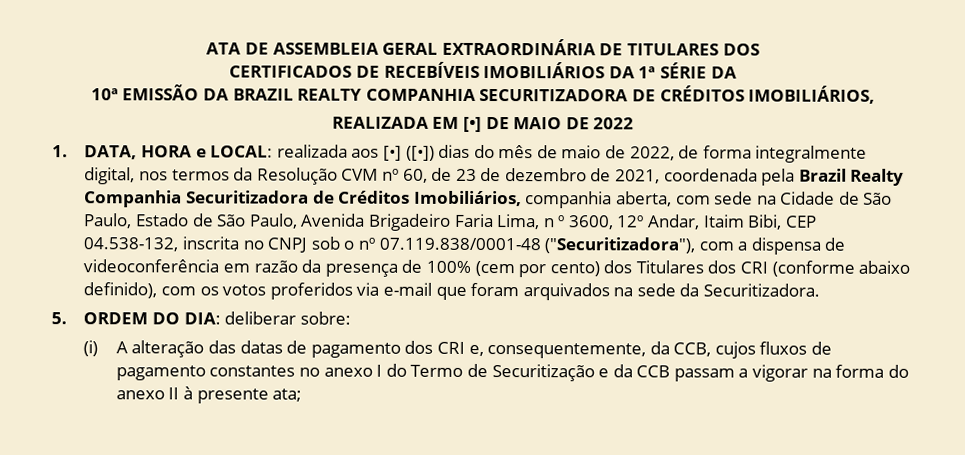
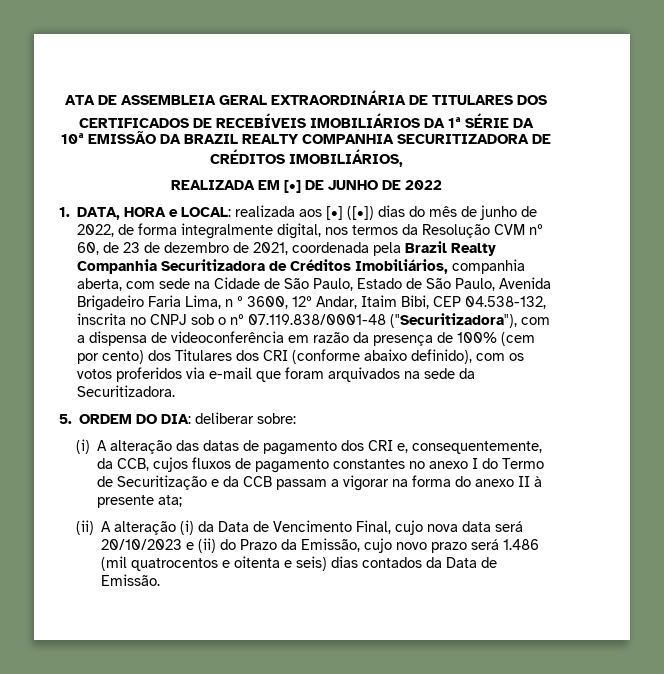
[513,117,563,130] MAIO -> [327,180,378,190] JUNHO
[561,145,602,159] maio -> [480,205,518,220] junho
(303, 395) none -> [76,520,524,535] [101,538,540,553] [101,556,498,571] [101,574,161,586] // (ii) A alteração (i) da Data de Vencimento Final, cujo nova data será 20/10/2023 e (ii) do Prazo da Emissão, cujo novo prazo será 1.486 (mil quatrocentos e oitenta e seis) dias contados da Data de Emissão.

